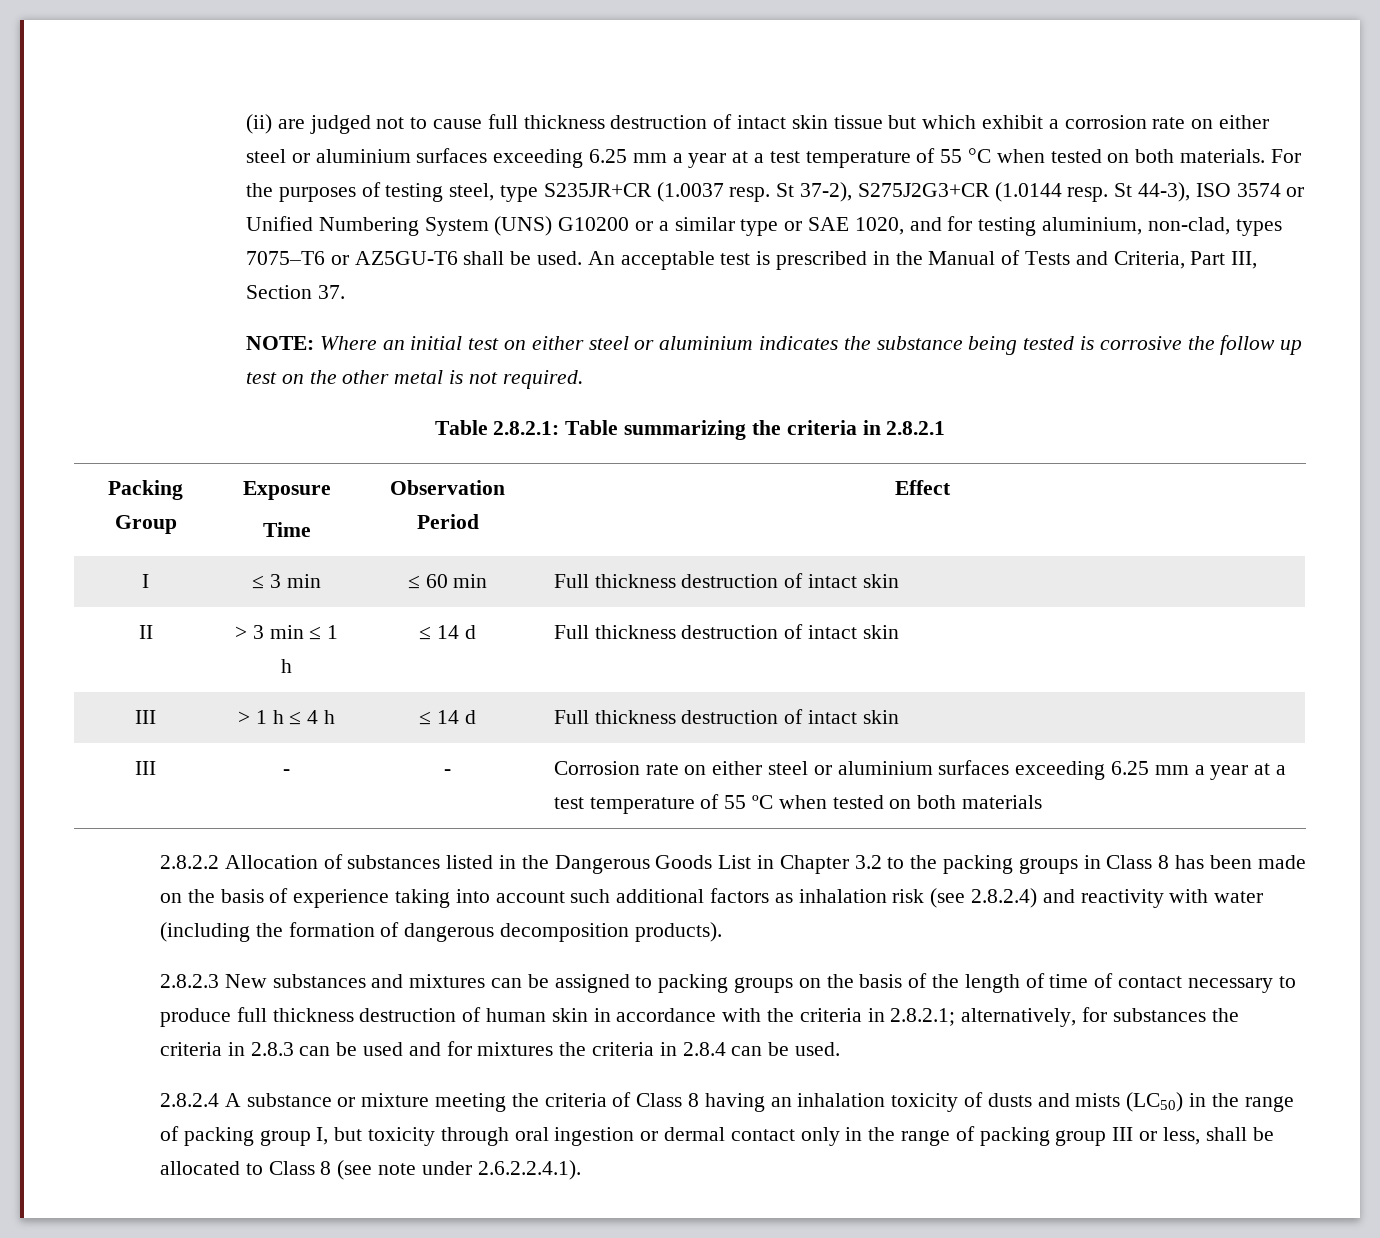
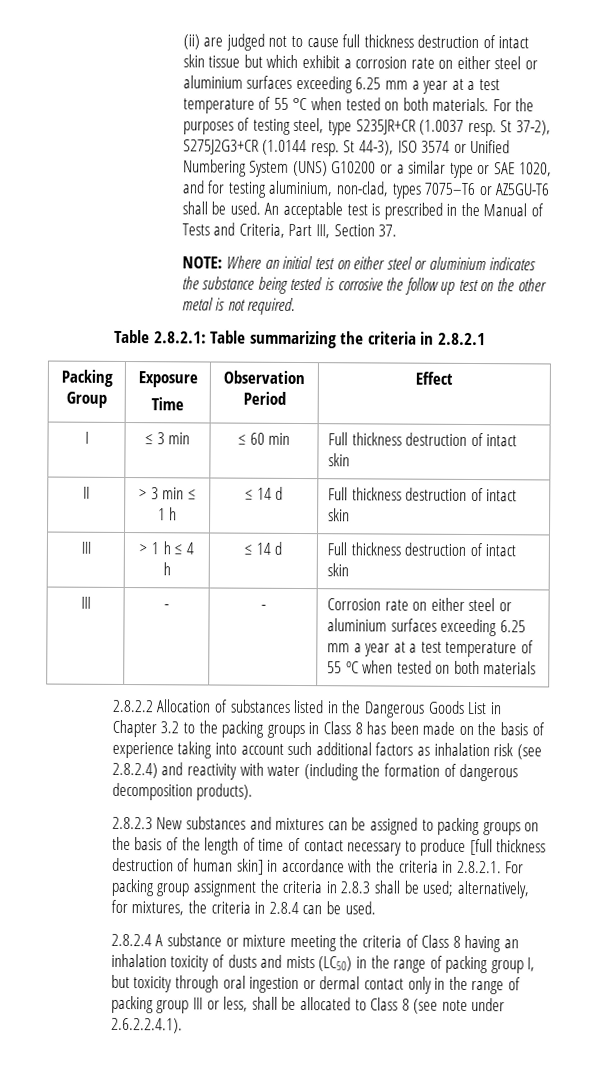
[236,1007,267,1022] full -> [469,838,493,856] [full
[551,1008,588,1022] skin -> [236,858,264,875] skin]
[890,1007,1239,1027] [159,1041,554,1056] 2.8.2.1; alternatively, for substances the criteria in 2.8.3 can be used and for mixtures -> [456,860,525,874] [110,878,529,899] [110,899,185,916] 2.8.2.1. For packing group assignment the criteria in 2.8.3 shall be used; alternatively, for mixtures,

